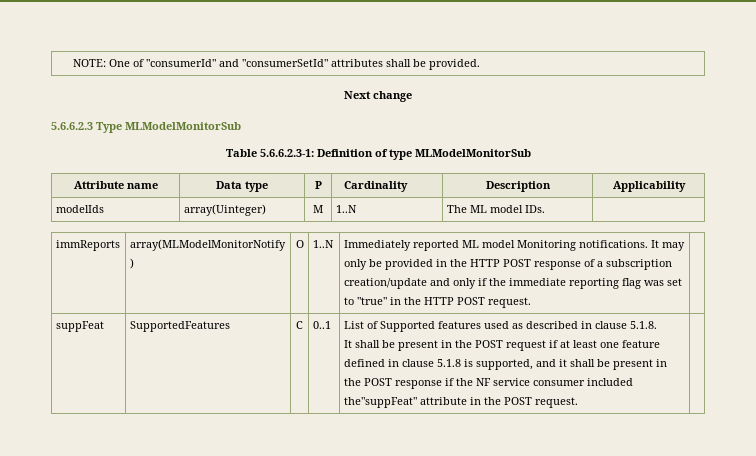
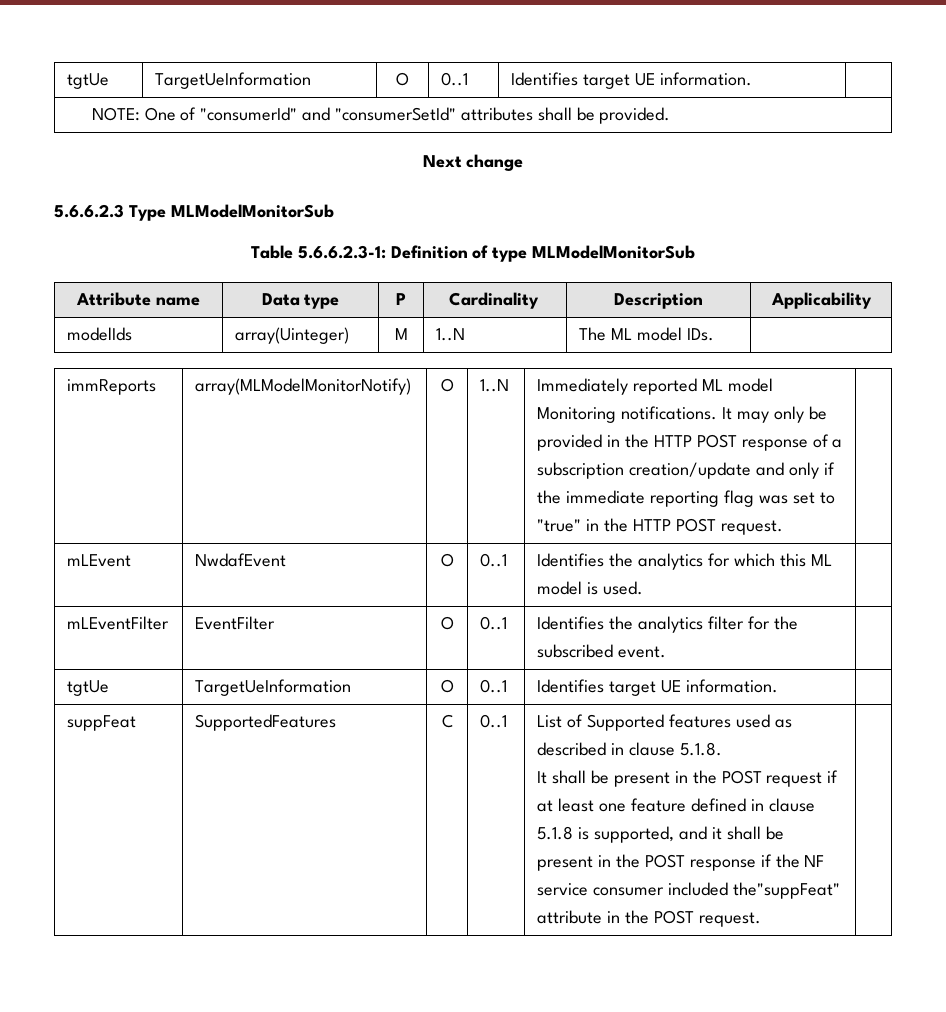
(72, 63) none -> [67,73,110,89] [155,72,312,89] [396,72,409,86] [441,72,469,86] [511,72,752,89] tgtUe | TargetUeInformation | O | 0..1 | Identifies target UE information. | //
(531, 302) none -> [67,554,132,567] [195,553,287,567] [440,553,454,567] [480,553,508,567] [537,553,832,570] [537,581,644,595] [67,616,170,630] [195,616,276,630] [440,616,454,630] [480,616,508,630] [537,616,798,633] [537,644,667,658] [67,680,110,696] [195,679,352,696] [440,679,454,693] [480,679,508,693] [537,679,778,696] // mLEvent | NwdafEvent | O | 0..1 | Identifies the analytics for which this ML model is used. | // mLEventFilter | EventFilter | O | 0..1 | Identifies the analytics filter for the subscribed event. | // tgtUe | TargetUeInformation | O | 0..1 | Identifies target UE information. |

